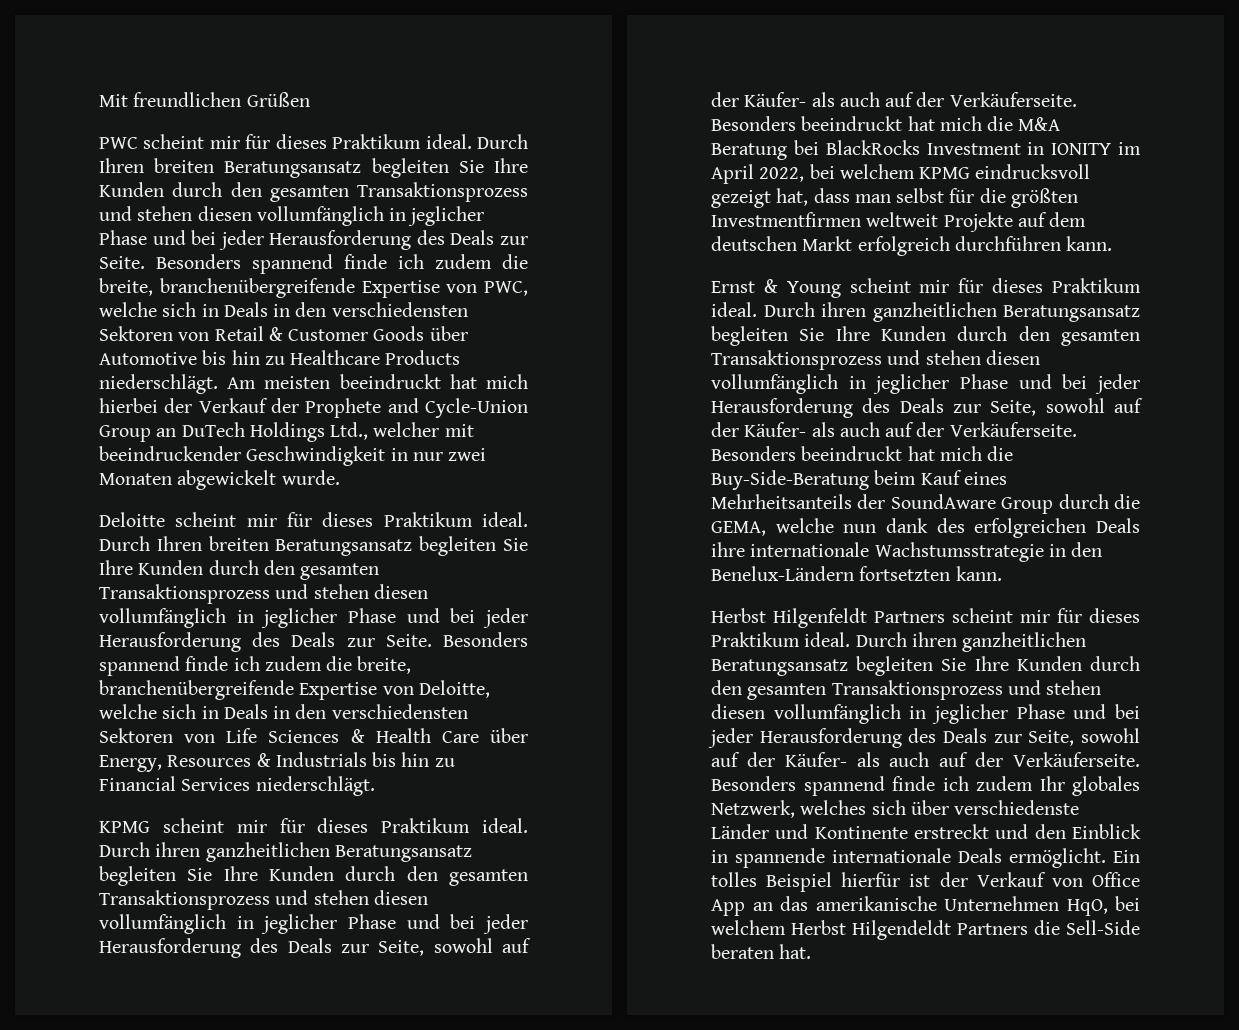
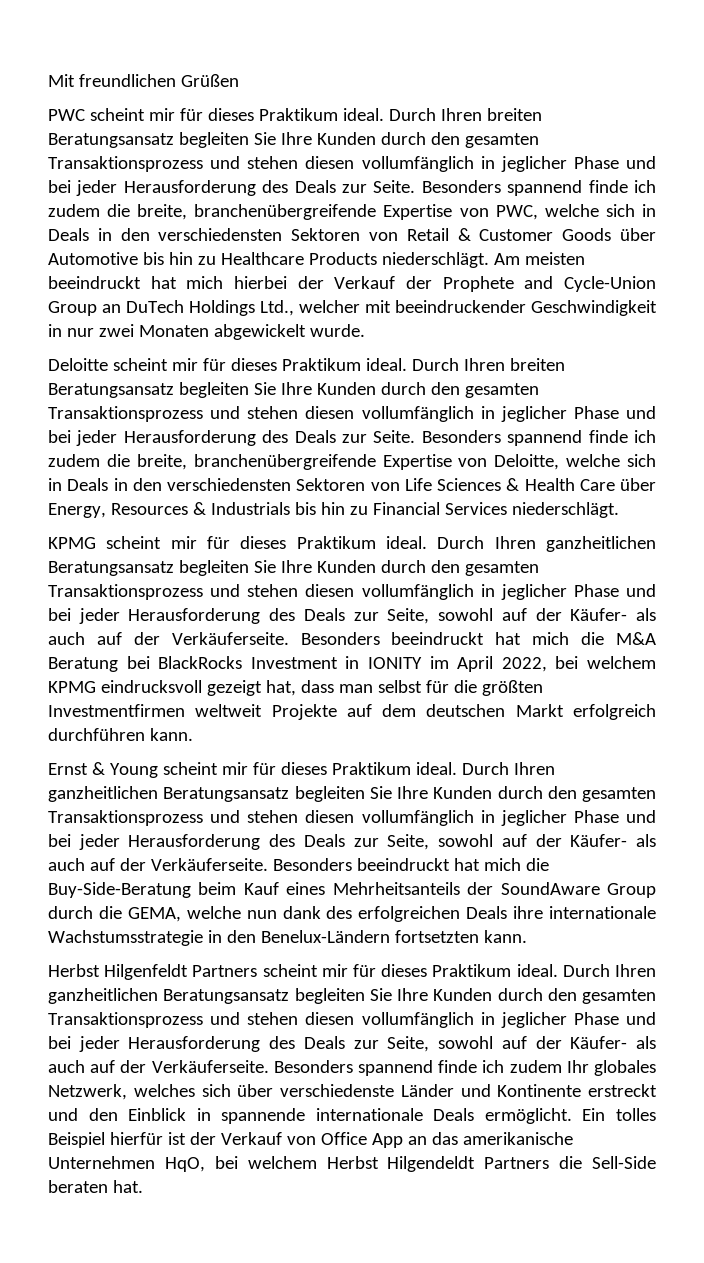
[155,842,201,857] ihren -> [494,536,536,549] Ihren
[821,302,866,317] ihren -> [513,762,555,775] Ihren
[911,632,957,647] ihren -> [615,964,656,977] Ihren

